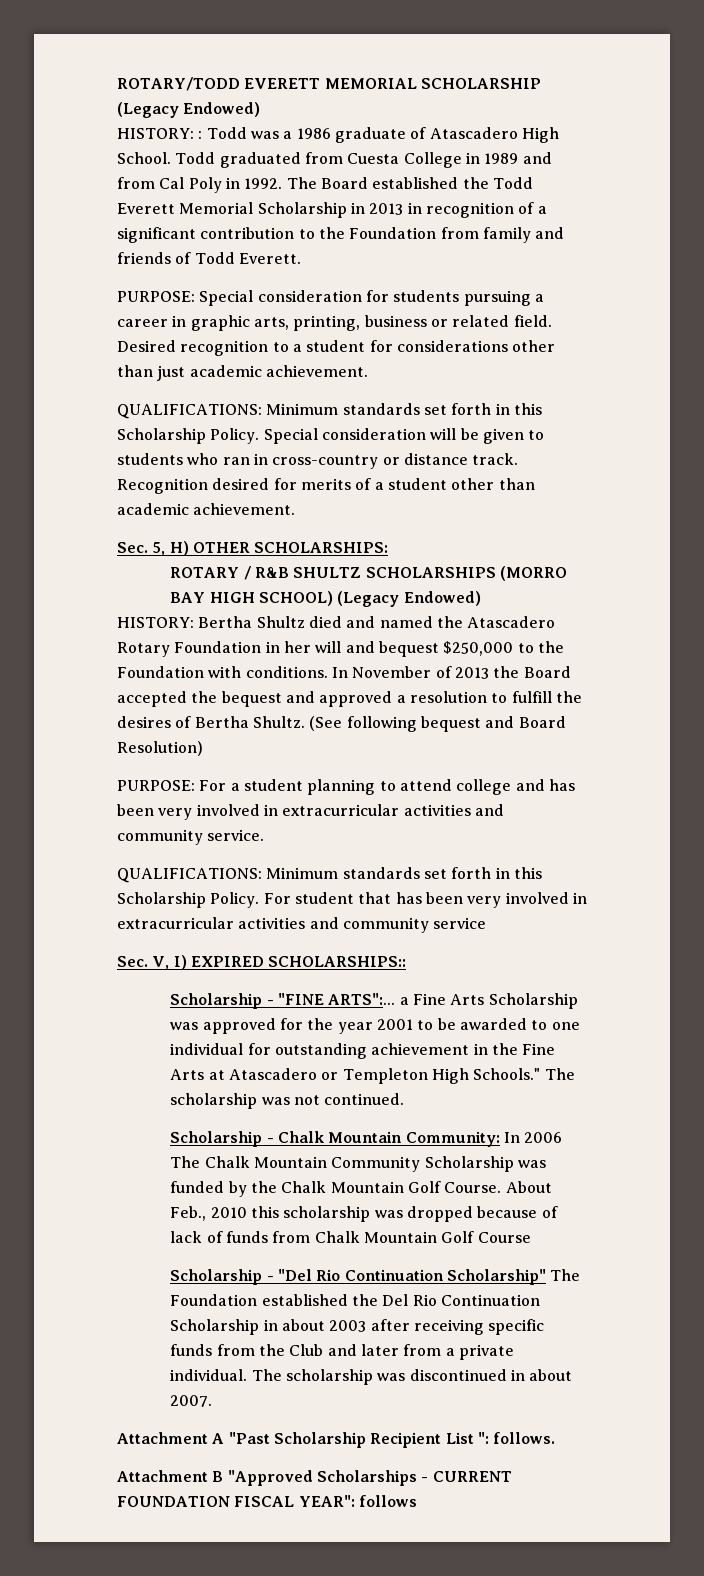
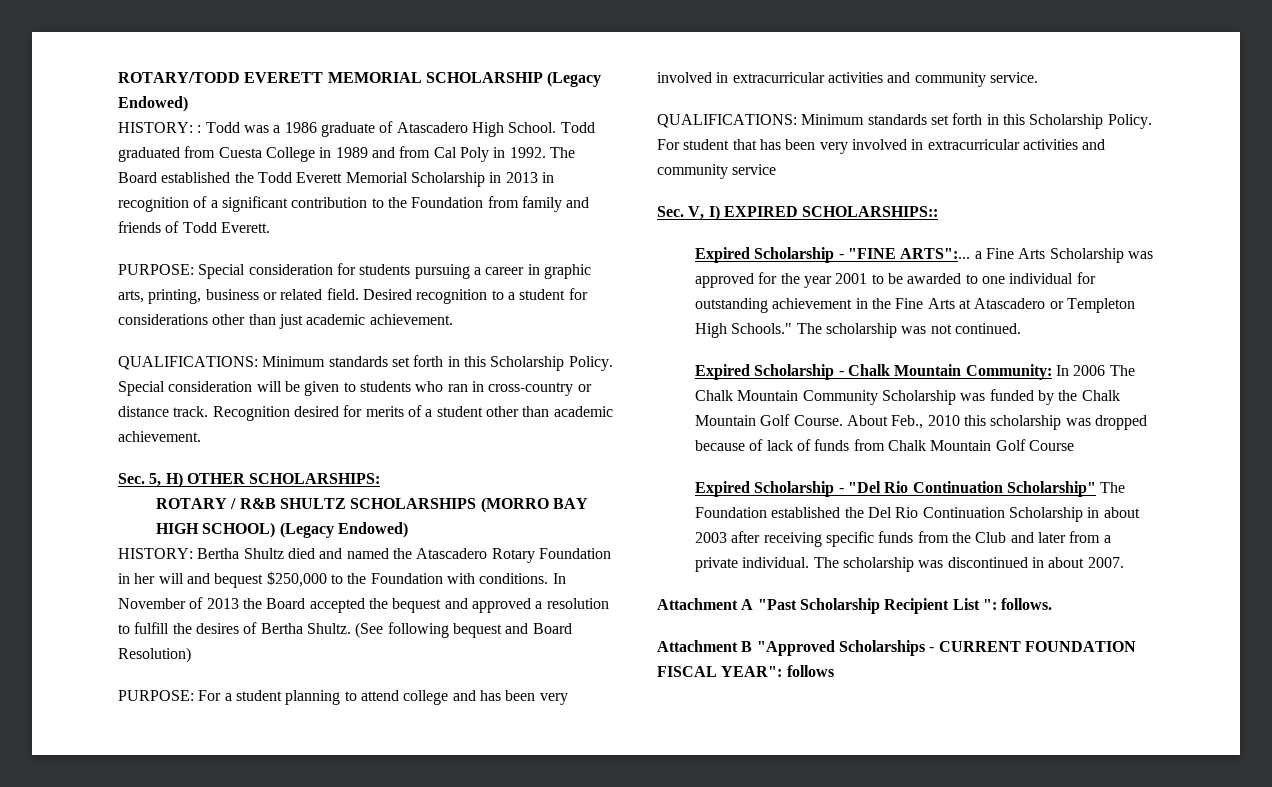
(407, 961) none -> [695,247,751,263] Expired
(405, 1099) none -> [695,364,751,380] Expired
(531, 1237) none -> [695,481,751,497] Expired

